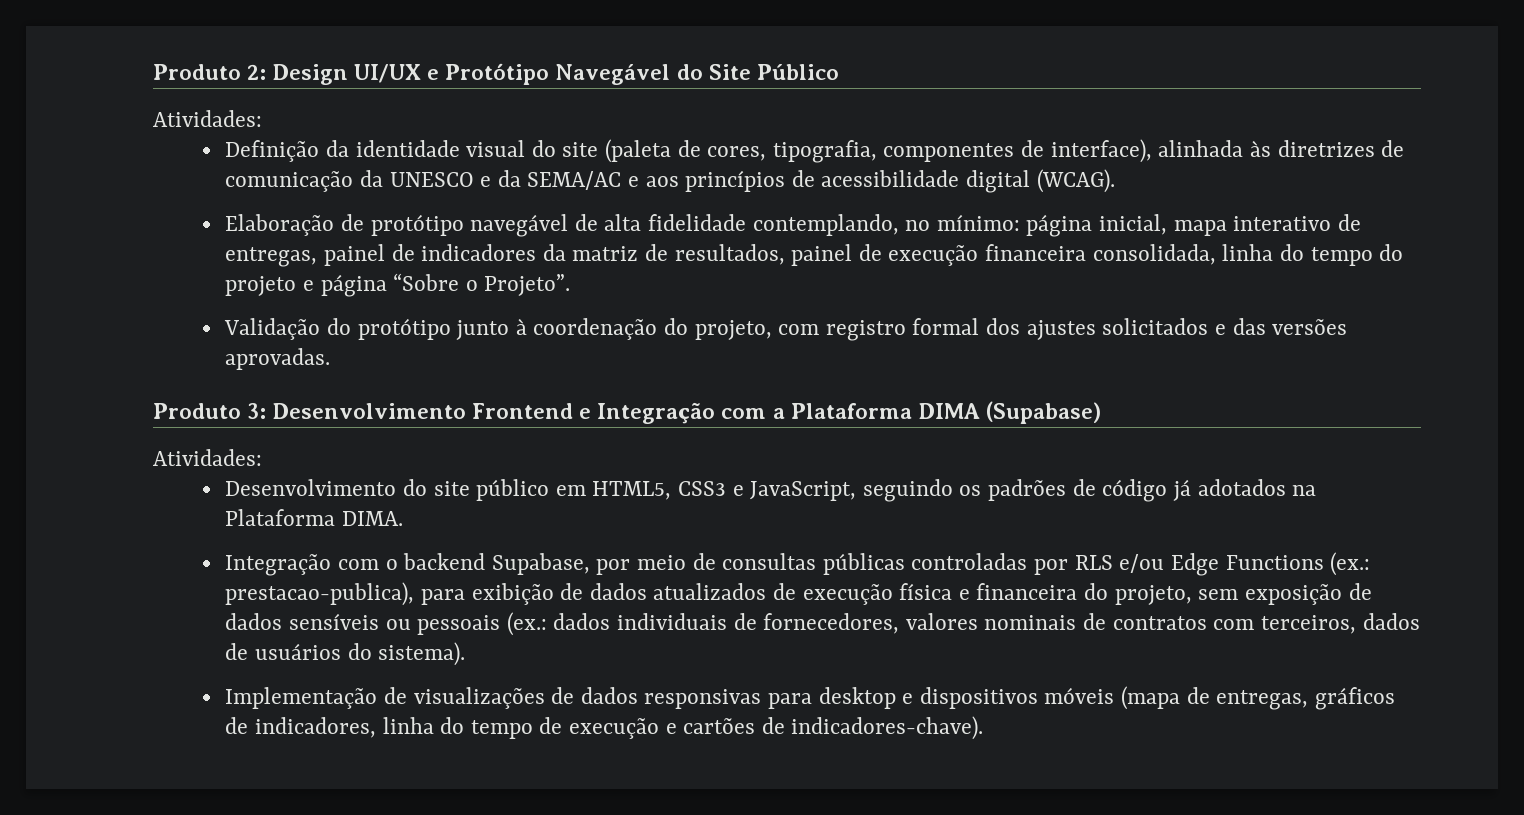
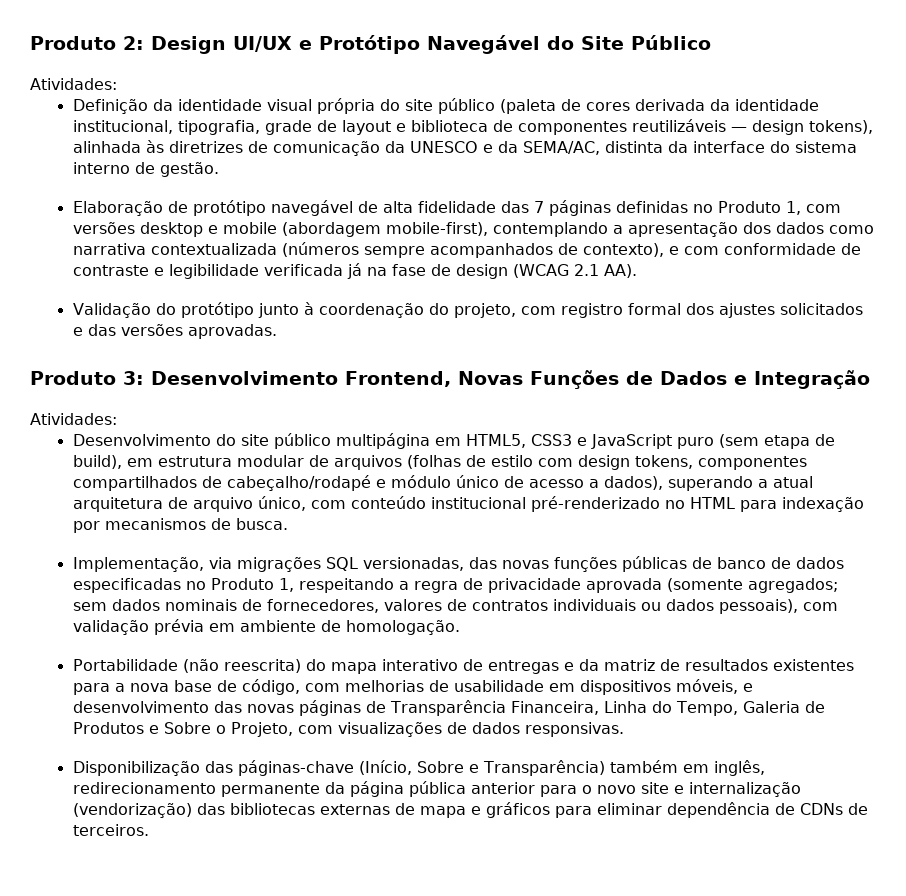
[531,140,599,157] do site -> [316,98,495,114] própria do site público
[707,139,1152,163] cores, tipografia, componentes de interface), -> [585,99,819,111] [72,119,873,135] cores derivada da identidade institucional, tipografia, grade de layout e biblioteca de componentes reutilizáveis — design tokens),
[527,169,1115,193] SEMA/AC e aos princípios de acessibilidade digital (WCAG). -> [522,141,857,155] [72,162,219,177] SEMA/AC, distinta da interface do sistema interno de gestão.
[752,214,1361,237] [225,244,1404,267] [225,273,571,297] contemplando, no mínimo: página inicial, mapa interativo de entregas, painel de indicadores da matriz de resultados, painel de execução financeira consolidada, linha do tempo do projeto e página “Sobre o Projeto”. -> [500,200,841,216] [72,222,874,237] [72,242,861,258] [72,263,637,279] das 7 páginas definidas no Produto 1, com versões desktop e mobile (abordagem mobile-first), contemplando a apresentação dos dados como narrativa contextualizada (números sempre acompanhados de contexto), e com conformidade de contraste e legibilidade verificada já na fase de design (WCAG 2.1 AA).
[472,401,1101,424] Frontend e Integração com a Plataforma DIMA (Supabase) -> [345,370,870,389] Frontend, Novas Funções de Dados e Integração
(550, 490) none -> [335,433,430,449] multipágina
[750,479,1317,502] [225,509,403,526] [225,552,1371,576] [225,582,1372,606] [225,612,728,636] JavaScript, seguindo os padrões de código já adotados na Plataforma DIMA. // Integração com o backend Supabase, por meio de consultas públicas controladas por RLS e/ou Edge Functions (ex.: prestacao-publica), para exibição de dados atualizados de execução física e financeira do projeto, sem exposição de dados sensíveis ou pessoais (ex.: dados individuais -> [590,434,835,449] [72,455,807,470] [72,475,813,491] [72,496,864,512] [72,518,288,533] [72,556,844,572] [72,578,838,593] [72,599,237,611] JavaScript puro (sem etapa de build), em estrutura modular de arquivos (folhas de estilo com design tokens, componentes compartilhados de cabeçalho/rodapé e módulo único de acesso a dados), superando a atual arquitetura de arquivo único, com conteúdo institucional pré-renderizado no HTML para indexação por mecanismos de busca. // Implementação, via migrações SQL versionadas, das novas funções públicas de banco de dados especificadas no Produto 1, respeitando a regra de privacidade aprovada (somente agregados; sem dados nominais
[984,615,1077,630] nominais -> (442, 605) none
[1213,613,1420,634] [225,642,466,666] [225,686,1395,710] [225,716,984,740] com terceiros, dados de usuários do sistema). // Implementação de visualizações de dados responsivas para desktop e dispositivos móveis (mapa de entregas, gráficos de indicadores, linha do tempo de execução e cartões de indicadores-chave). -> [552,599,838,614] [72,619,460,635] [72,659,854,674] [72,679,753,695] [72,700,825,716] [72,722,624,737] [72,760,765,776] [72,781,801,797] [72,802,868,818] [72,824,149,836] individuais ou dados pessoais), com validação prévia em ambiente de homologação. // Portabilidade (não reescrita) do mapa interativo de entregas e da matriz de resultados existentes para a nova base de código, com melhorias de usabilidade em dispositivos móveis, e desenvolvimento das novas páginas de Transparência Financeira, Linha do Tempo, Galeria de Produtos e Sobre o Projeto, com visualizações de dados responsivas. // Disponibilização das páginas-chave (Início, Sobre e Transparência) também em inglês, redirecionamento permanente da página pública anterior para o novo site e internalização (vendorização) das bibliotecas externas de mapa e gráficos para eliminar dependência de CDNs de terceiros.

